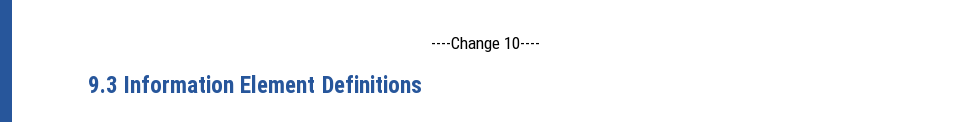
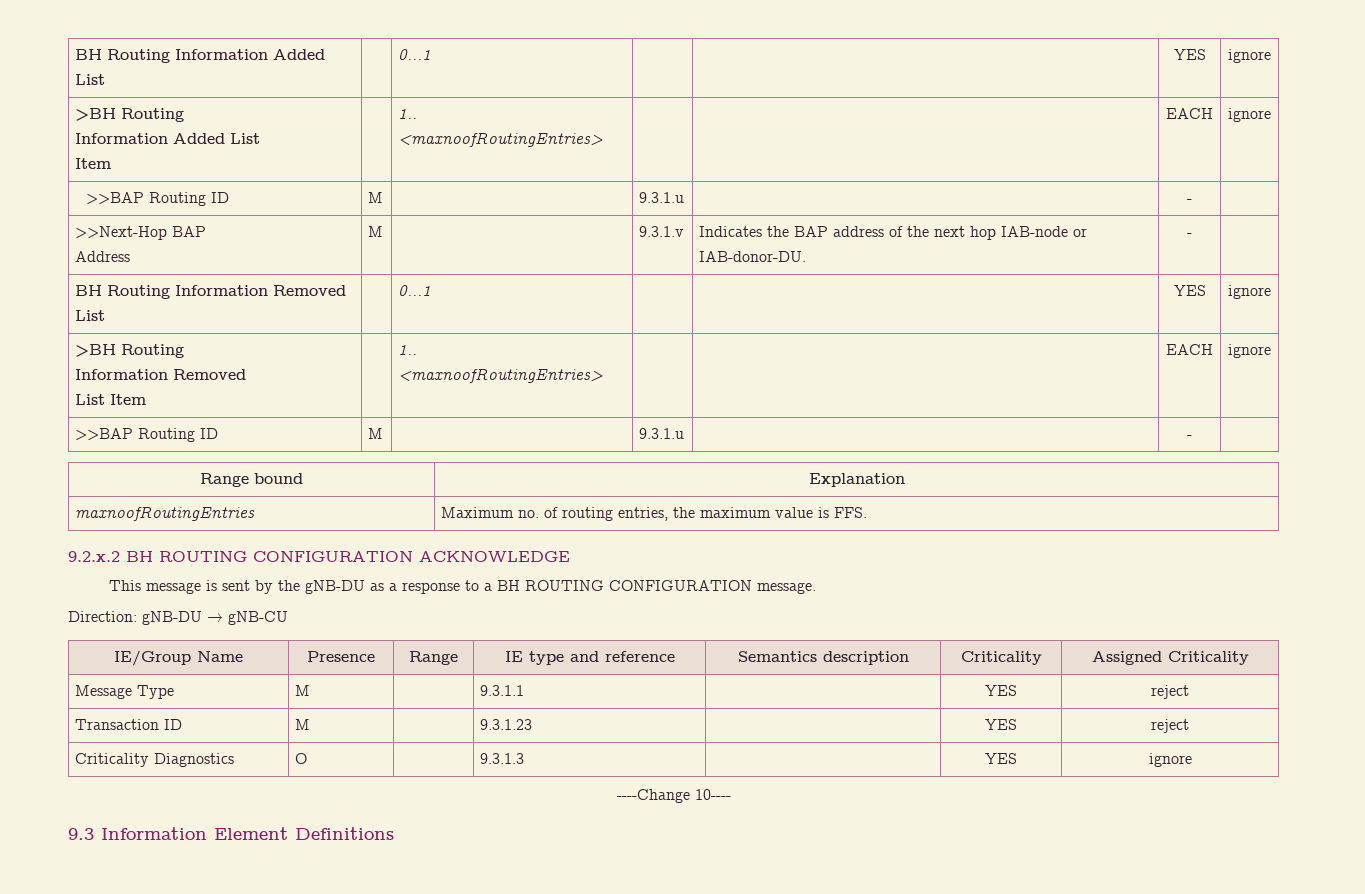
(430, 44) none -> [74,49,325,63] [74,74,105,85] [397,49,431,60] [1173,49,1206,60] [1228,49,1271,63] [74,108,184,122] [74,133,260,144] [74,158,111,169] [397,109,417,119] [397,132,603,147] [1166,108,1213,119] [1228,108,1271,122] [86,192,230,206] [367,192,383,203] [638,192,684,203] [1187,199,1192,203] [74,226,206,240] [74,251,130,262] [367,226,383,237] [638,226,684,237] [698,226,1087,240] [698,251,806,262] [1187,233,1192,237] [74,285,346,299] [74,310,105,321] [397,285,431,296] [1173,285,1206,296] [1228,285,1271,299] [74,344,184,358] [74,369,246,380] [74,394,146,405] [397,345,417,355] [397,368,603,383] [1166,344,1213,355] [1228,344,1271,358] [74,428,218,442] [367,428,383,439] [638,428,684,439] [1187,435,1192,439] [200,473,303,487] [808,473,905,487] [74,506,255,521] [440,507,867,521] [68,551,570,562] [109,580,817,594] [68,611,288,625] [114,650,243,666] [307,651,375,662] [409,651,459,665] [504,651,675,665] [737,651,909,665] [960,651,1042,665] [1091,651,1249,665] [74,685,174,699] [294,685,310,696] [479,685,524,696] [985,685,1017,696] [1151,685,1189,699] [74,719,182,730] [294,719,310,730] [479,719,532,730] [985,719,1017,730] [1151,719,1189,733] [74,753,234,767] [294,753,307,764] [479,753,524,764] [985,753,1017,764] [1148,753,1192,767] BH Routing Information Added List | | 0...1 | | | YES | ignore // >BH Routing // Information Added List // Item | | 1.. <maxnoofRoutingEntries> | | | EACH | ignore // >>BAP Routing ID | M | | 9.3.1.u | | - | // >>Next-Hop BAP // Address | M | | 9.3.1.v | Indicates the BAP address of the next hop IAB-node or IAB-donor-DU. | - | // BH Routing Information Removed List | | 0...1 | | | YES | ignore // >BH Routing // Information Removed // List Item | | 1.. <maxnoofRoutingEntries> | | | EACH | ignore // >>BAP Routing ID | M | | 9.3.1.u | | - | // Range bound | Explanation // maxnoofRoutingEntries | Maximum no. of routing entries, the maximum value is FFS. // 9.2.x.2 BH ROUTING CONFIGURATION ACKNOWLEDGE // This message is sent by the gNB-DU as a response to a BH ROUTING CONFIGURATION message. // Direction: gNB-DU → gNB-CU // IE/Group Name | Presence | Range | IE type and reference | Semantics description | Criticality | Assigned Criticality // Message Type | M | | 9.3.1.1 | | YES | reject // Transaction ID | M | | 9.3.1.23 | | YES | reject // Criticality Diagnostics | O | | 9.3.1.3 | | YES | ignore //

